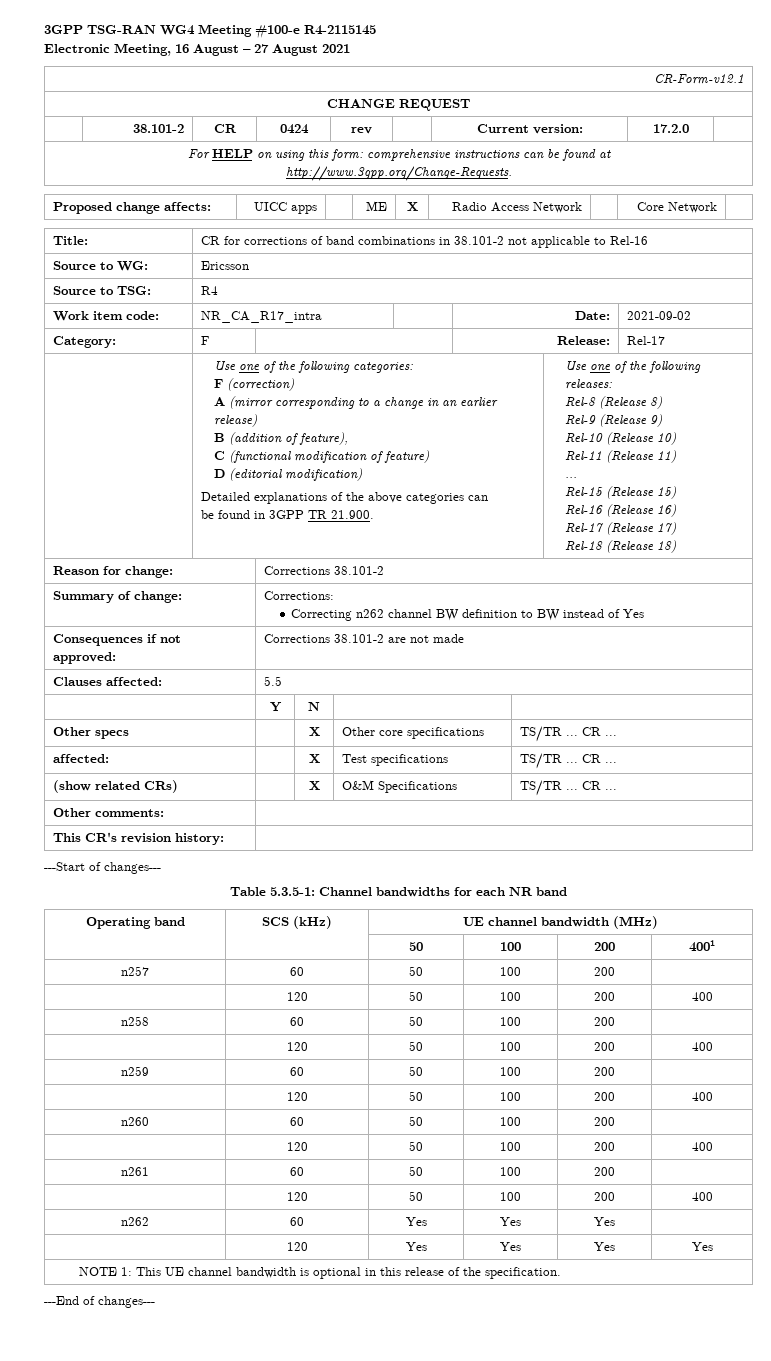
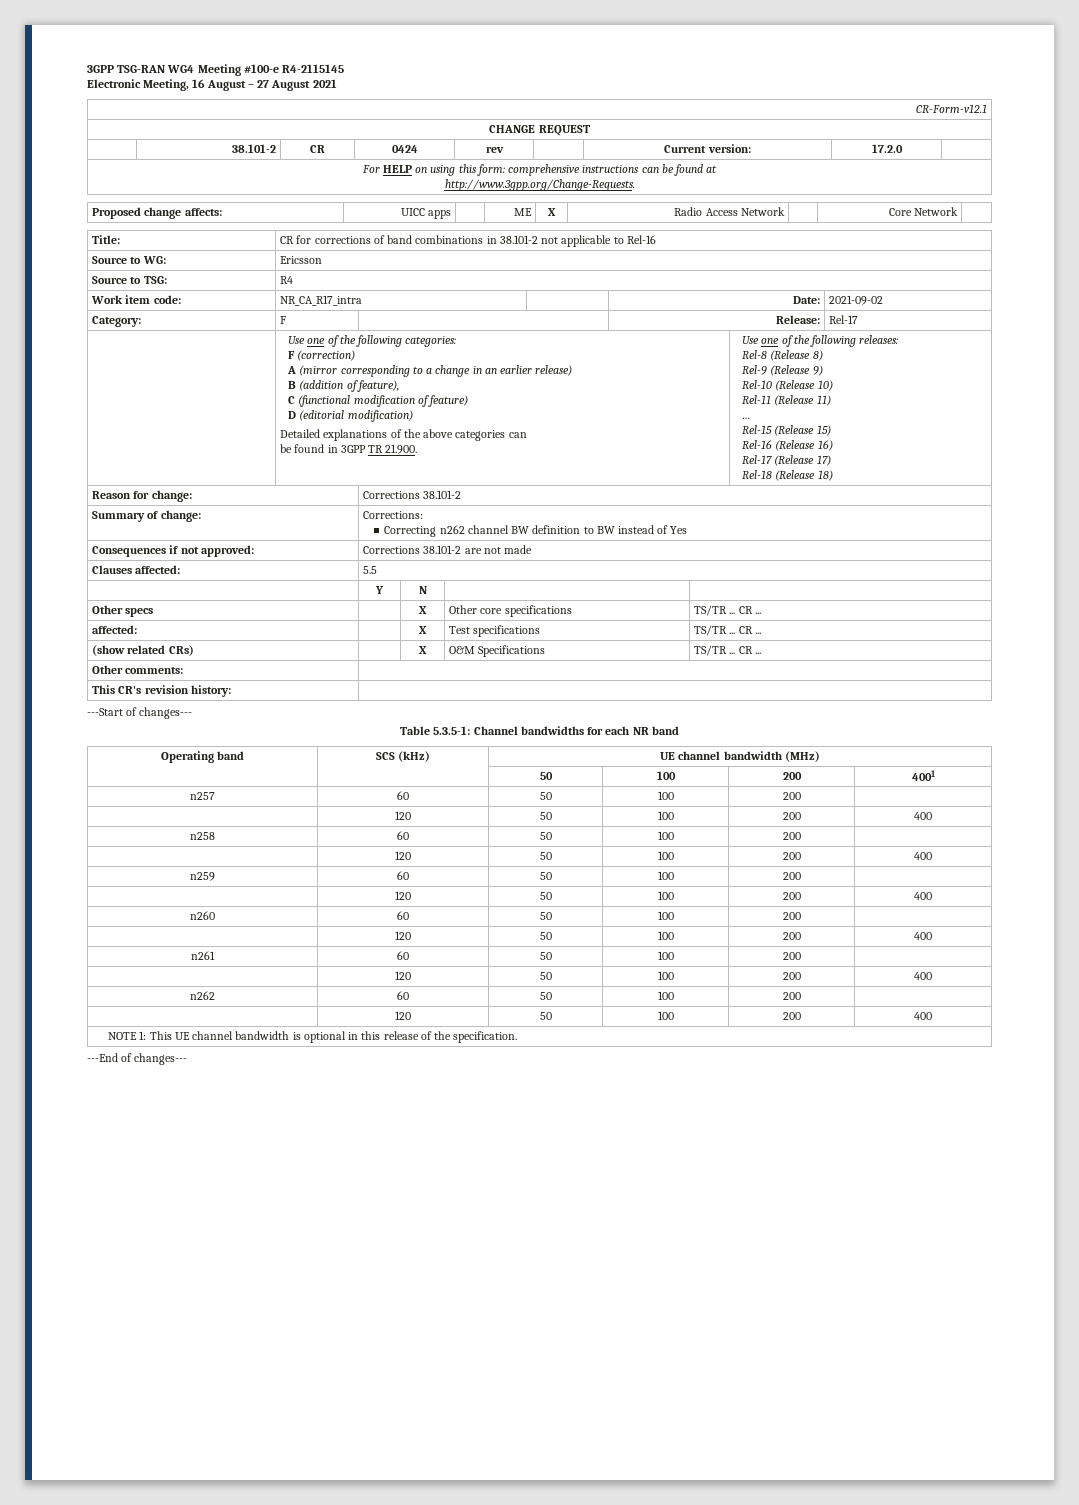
[405,1217,427,1226] [500,1217,521,1226] [594,1217,615,1226] [286,1242,308,1251] [405,1242,427,1251] [500,1242,521,1251] [594,1242,615,1251] [691,1242,713,1251] Yes | Yes | Yes | // | 120 | Yes | Yes | Yes | Yes -> [539,992,552,1000] [657,991,674,1000] [782,992,801,1000] [395,1011,412,1020] [539,1012,552,1020] [657,1011,674,1020] [782,1012,801,1020] [914,1012,932,1020] 50 | 100 | 200 | // | 120 | 50 | 100 | 200 | 400

